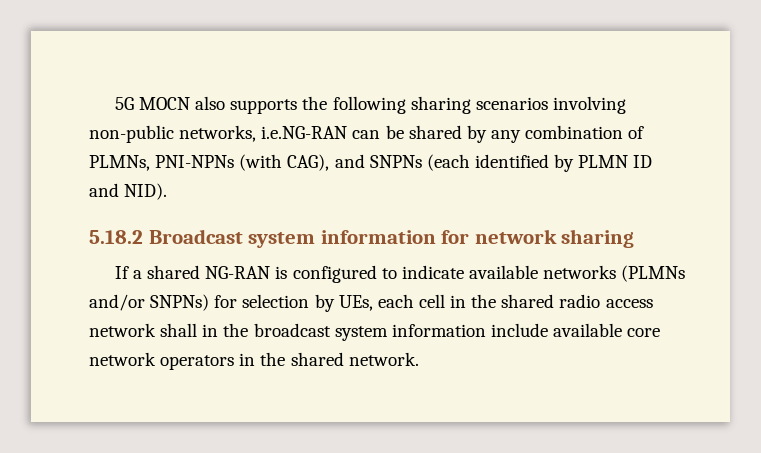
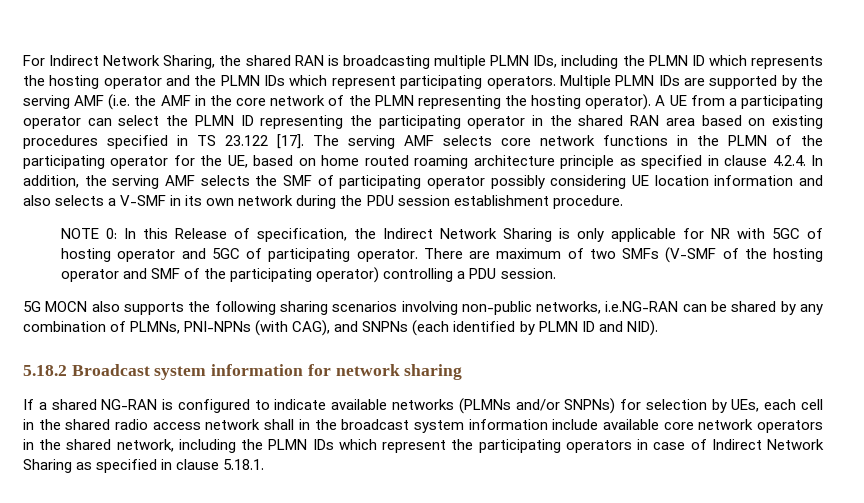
(114, 103) none -> [23,55,824,69] [23,75,824,89] [23,94,823,110] [23,115,824,129] [23,134,823,149] [23,155,824,169] [23,175,823,189] [23,195,623,209] [61,228,824,242] [61,247,824,263] [61,267,556,283] For Indirect Network Sharing, the shared RAN is broadcasting multiple PLMN IDs, including the PLMN ID which represents the hosting operator and the PLMN IDs which represent participating operators. Multiple PLMN IDs are supported by the serving AMF (i.e. the AMF in the core network of the PLMN representing the hosting operator). A UE from a participating operator can select the PLMN ID representing the participating operator in the shared RAN area based on existing procedures specified in TS 23.122 [17]. The serving AMF selects core network functions in the PLMN of the participating operator for the UE, based on home routed roaming architecture principle as specified in clause 4.2.4. In addition, the serving AMF selects the SMF of participating operator possibly considering UE location information and also selects a V-SMF in its own network during the PDU session establishment procedure. // NOTE 0: In this Release of specification, the Indirect Network Sharing is only applicable for NR with 5GC of hosting operator and 5GC of participating operator. There are maximum of two SMFs (V-SMF of the hosting operator and SMF of the participating operator) controlling a PDU session. //
[348,352,419,366] network. -> [116,439,825,453] [23,459,265,473] network, including the PLMN IDs which represent the participating operators in case of Indirect Network Sharing as specified in clause 5.18.1.

